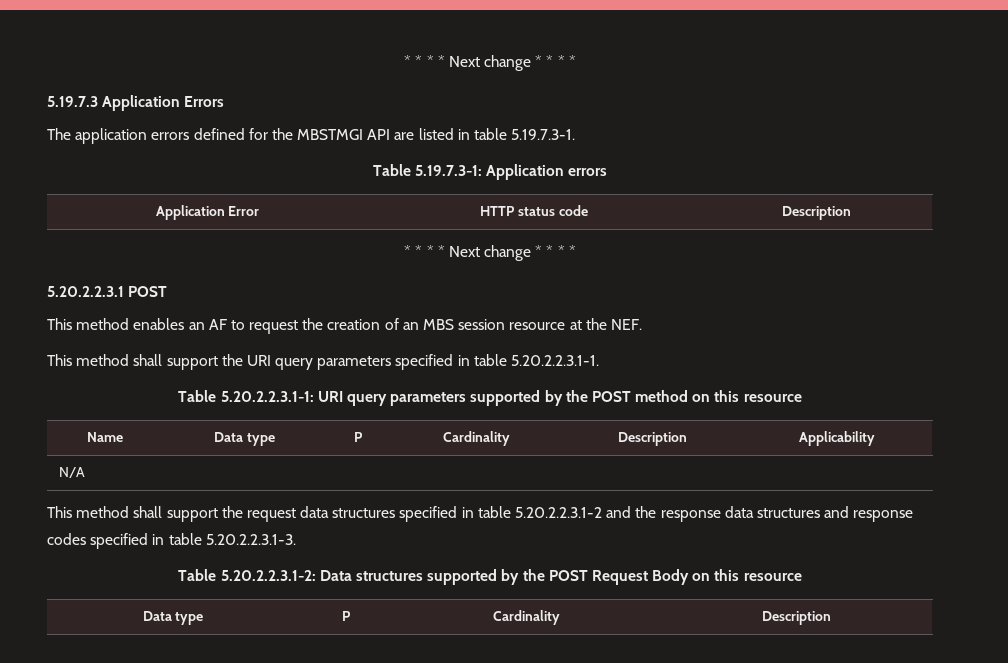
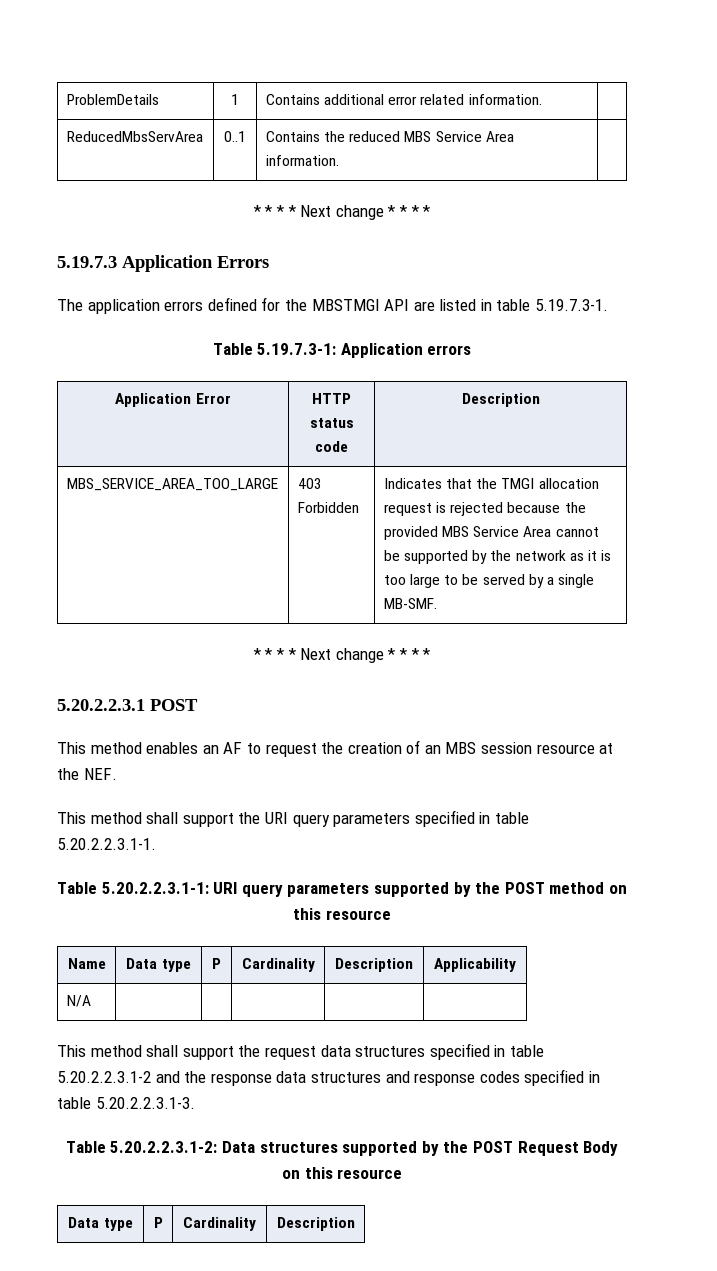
(404, 61) none -> [66,94,159,105] [231,94,239,105] [265,94,542,105] [66,131,203,142] [224,131,246,142] [265,131,514,142] [265,155,339,166] ProblemDetails | 1 | Contains additional error related information. | // ReducedMbsServArea | 0..1 | Contains the reduced MBS Service Area information. | //
(851, 213) none -> [66,478,278,491] [297,478,322,489] [297,502,359,513] [383,478,599,489] [383,502,586,516] [383,526,599,540] [383,550,612,564] [383,574,595,588] [383,598,437,609] // MBS_SERVICE_AREA_TOO_LARGE | 403 Forbidden | Indicates that the TMGI allocation request is rejected because the provided MBS Service Area cannot be supported by the network as it is too large to be served by a single MB-SMF.

